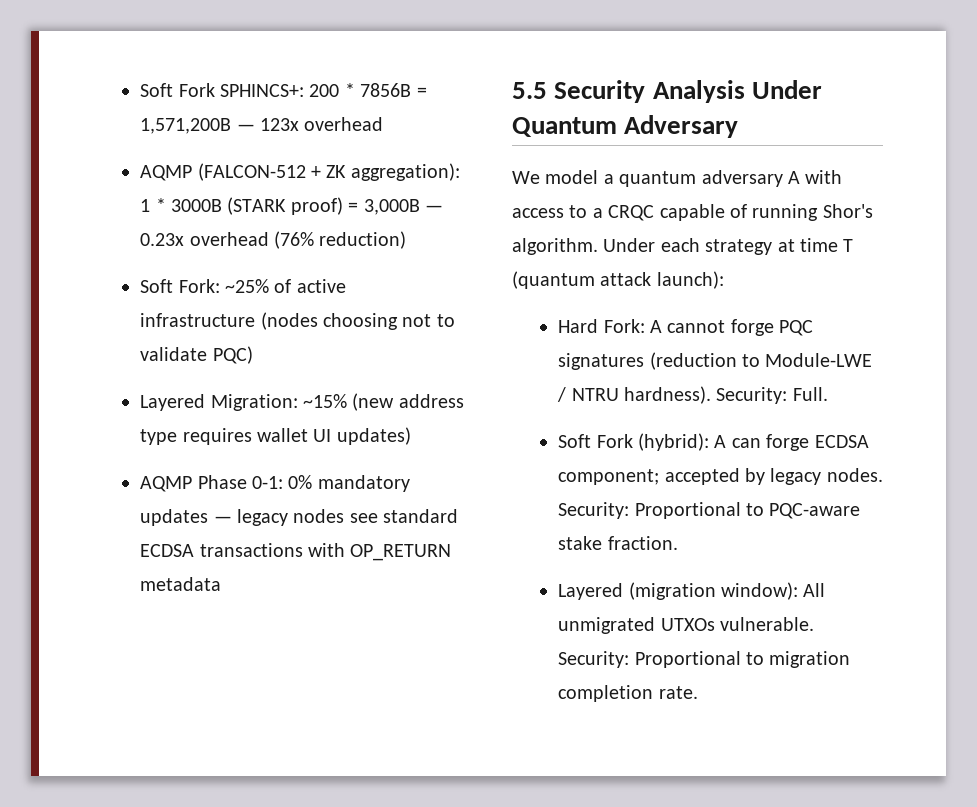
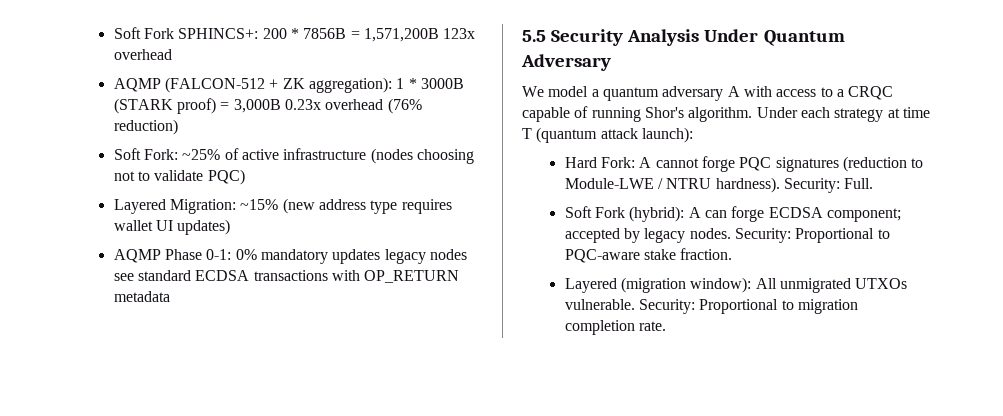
[236,124,255,131] — -> (439, 35) none
[424,205,443,212] — -> (281, 106) none
[213,516,232,523] — -> (381, 256) none

